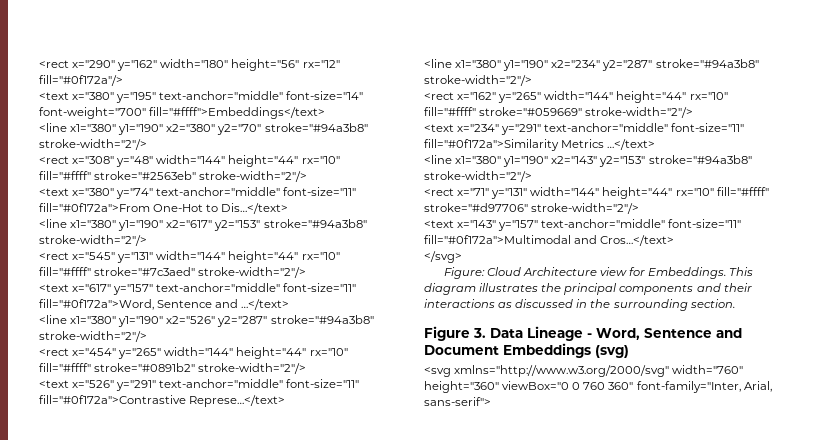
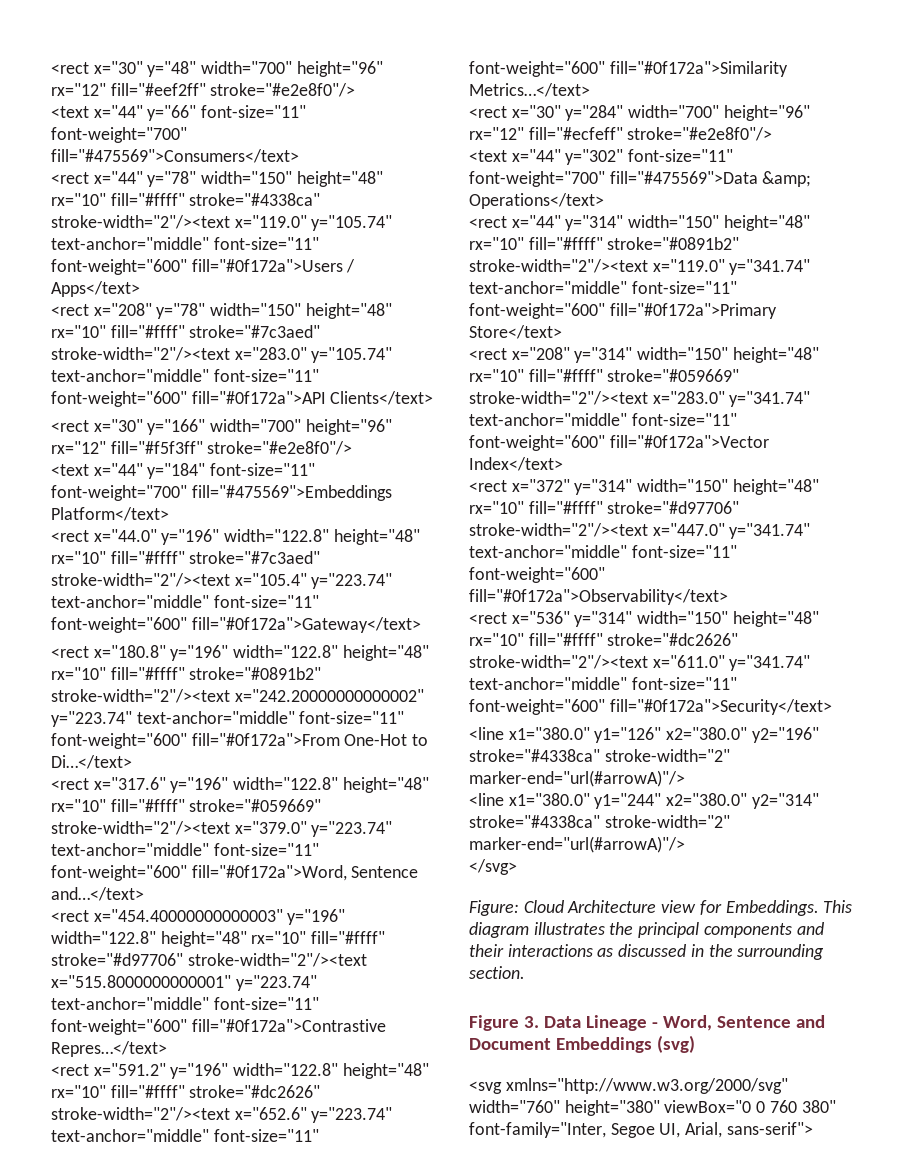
[39,59,340,71] [39,75,123,86] [39,91,364,103] [39,107,326,119] [39,123,368,135] [39,139,147,150] [39,155,340,167] [39,171,308,182] [39,187,357,199] [39,203,289,214] [39,219,367,231] [39,235,147,246] [39,251,340,263] [39,267,307,278] [39,283,357,295] [39,299,290,310] [39,315,374,327] [39,331,147,342] [39,347,348,359] [39,363,307,374] [39,379,360,391] [39,395,286,407] [424,59,759,71] [424,75,532,86] [424,91,728,103] [424,107,694,118] [424,123,745,135] [424,139,656,151] [424,155,752,167] [424,171,532,182] [424,187,769,199] [424,203,640,214] [424,219,742,231] [424,235,675,246] <rect x="290" y="162" width="180" height="56" rx="12" fill="#0f172a"/> // <text x="380" y="195" text-anchor="middle" font-size="14" font-weight="700" fill="#ffff">Embeddings</text> // <line x1="380" y1="190" x2="380" y2="70" stroke="#94a3b8" stroke-width="2"/> // <rect x="308" y="48" width="144" height="44" rx="10" fill="#ffff" stroke="#2563eb" stroke-width="2"/> // <text x="380" y="74" text-anchor="middle" font-size="11" fill="#0f172a">From One-Hot to Dis…</text> // <line x1="380" y1="190" x2="617" y2="153" stroke="#94a3b8" stroke-width="2"/> // <rect x="545" y="131" width="144" height="44" rx="10" fill="#ffff" stroke="#7c3aed" stroke-width="2"/> // <text x="617" y="157" text-anchor="middle" font-size="11" fill="#0f172a">Word, Sentence and …</text> // <line x1="380" y1="190" x2="526" y2="287" stroke="#94a3b8" stroke-width="2"/> // <rect x="454" y="265" width="144" height="44" rx="10" fill="#ffff" stroke="#0891b2" stroke-width="2"/> // <text x="526" y="291" text-anchor="middle" font-size="11" fill="#0f172a">Contrastive Represe…</text> // <line x1="380" y1="190" x2="234" y2="287" stroke="#94a3b8" stroke-width="2"/> // <rect x="162" y="265" width="144" height="44" rx="10" fill="#ffff" stroke="#059669" stroke-width="2"/> // <text x="234" y="291" text-anchor="middle" font-size="11" fill="#0f172a">Similarity Metrics …</text> // <line x1="380" y1="190" x2="143" y2="153" stroke="#94a3b8" stroke-width="2"/> // <rect x="71" y="131" width="144" height="44" rx="10" fill="#ffff" stroke="#d97706" stroke-width="2"/> // <text x="143" y="157" text-anchor="middle" font-size="11" fill="#0f172a">Multimodal and Cros…</text> -> [51,61,383,77] [51,83,356,97] [51,105,307,121] [51,127,187,143] [51,149,299,163] [51,171,383,187] [51,193,321,206] [51,215,393,231] [51,237,319,250] [51,259,356,275] [51,281,140,297] [51,303,392,319] [51,325,321,338] [51,347,393,363] [51,369,319,382] [51,391,434,407] [51,419,392,435] [51,441,353,455] [51,463,316,479] [51,485,392,501] [51,507,169,521] [51,529,420,545] [51,551,321,564] [51,573,393,589] [51,595,319,608] [51,617,421,633] [51,645,429,661] [51,667,322,680] [51,689,424,703] [51,711,405,727] [51,733,429,749] [51,755,132,769] [51,777,429,793] [51,799,322,812] [51,821,393,837] [51,843,319,856] [51,865,419,881] [51,887,144,901] [51,909,346,925] [51,931,386,947] [51,953,367,967] [51,975,317,991] [51,997,319,1010] [51,1019,386,1035] [51,1041,167,1057] [51,1063,429,1079] [51,1085,321,1098] [51,1107,393,1123] [51,1129,319,1142] [469,61,788,77] [469,83,590,97] [469,105,810,121] [469,127,773,141] [469,149,734,165] [469,171,812,187] [469,193,604,209] [469,215,810,231] [469,237,740,250] [469,259,811,275] [469,281,737,294] [469,303,777,319] [469,325,562,339] [469,347,819,363] [469,369,740,382] [469,391,811,407] [469,413,737,426] [469,435,769,451] [469,457,563,471] [469,479,819,495] [469,501,740,514] [469,523,811,539] [469,545,737,558] [469,567,605,583] [469,589,728,605] [469,611,819,627] [469,633,739,646] [469,655,811,671] [469,677,737,690] [469,699,832,715] [469,727,819,743] [469,749,730,762] [469,770,685,787] [469,793,819,809] [469,815,730,828] [469,836,685,853] <rect x="30" y="48" width="700" height="96" rx="12" fill="#eef2ff" stroke="#e2e8f0"/> // <text x="44" y="66" font-size="11" font-weight="700" fill="#475569">Consumers</text> // <rect x="44" y="78" width="150" height="48" rx="10" fill="#ffff" stroke="#4338ca" stroke-width="2"/><text x="119.0" y="105.74" text-anchor="middle" font-size="11" font-weight="600" fill="#0f172a">Users / Apps</text> // <rect x="208" y="78" width="150" height="48" rx="10" fill="#ffff" stroke="#7c3aed" stroke-width="2"/><text x="283.0" y="105.74" text-anchor="middle" font-size="11" font-weight="600" fill="#0f172a">API Clients</text> // <rect x="30" y="166" width="700" height="96" rx="12" fill="#f5f3ff" stroke="#e2e8f0"/> // <text x="44" y="184" font-size="11" font-weight="700" fill="#475569">Embeddings Platform</text> // <rect x="44.0" y="196" width="122.8" height="48" rx="10" fill="#ffff" stroke="#7c3aed" stroke-width="2"/><text x="105.4" y="223.74" text-anchor="middle" font-size="11" font-weight="600" fill="#0f172a">Gateway</text> // <rect x="180.8" y="196" width="122.8" height="48" rx="10" fill="#ffff" stroke="#0891b2" stroke-width="2"/><text x="242.20000000000002" y="223.74" text-anchor="middle" font-size="11" font-weight="600" fill="#0f172a">From One-Hot to Di…</text> // <rect x="317.6" y="196" width="122.8" height="48" rx="10" fill="#ffff" stroke="#059669" stroke-width="2"/><text x="379.0" y="223.74" text-anchor="middle" font-size="11" font-weight="600" fill="#0f172a">Word, Sentence and…</text> // <rect x="454.40000000000003" y="196" width="122.8" height="48" rx="10" fill="#ffff" stroke="#d97706" stroke-width="2"/><text x="515.8000000000001" y="223.74" text-anchor="middle" font-size="11" font-weight="600" fill="#0f172a">Contrastive Repres…</text> // <rect x="591.2" y="196" width="122.8" height="48" rx="10" fill="#ffff" stroke="#dc2626" stroke-width="2"/><text x="652.6" y="223.74" text-anchor="middle" font-size="11" font-weight="600" fill="#0f172a">Similarity Metrics…</text> // <rect x="30" y="284" width="700" height="96" rx="12" fill="#ecfeff" stroke="#e2e8f0"/> // <text x="44" y="302" font-size="11" font-weight="700" fill="#475569">Data &amp; Operations</text> // <rect x="44" y="314" width="150" height="48" rx="10" fill="#ffff" stroke="#0891b2" stroke-width="2"/><text x="119.0" y="341.74" text-anchor="middle" font-size="11" font-weight="600" fill="#0f172a">Primary Store</text> // <rect x="208" y="314" width="150" height="48" rx="10" fill="#ffff" stroke="#059669" stroke-width="2"/><text x="283.0" y="341.74" text-anchor="middle" font-size="11" font-weight="600" fill="#0f172a">Vector Index</text> // <rect x="372" y="314" width="150" height="48" rx="10" fill="#ffff" stroke="#d97706" stroke-width="2"/><text x="447.0" y="341.74" text-anchor="middle" font-size="11" font-weight="600" fill="#0f172a">Observability</text> // <rect x="536" y="314" width="150" height="48" rx="10" fill="#ffff" stroke="#dc2626" stroke-width="2"/><text x="611.0" y="341.74" text-anchor="middle" font-size="11" font-weight="600" fill="#0f172a">Security</text> // <line x1="380.0" y1="126" x2="380.0" y2="196" stroke="#4338ca" stroke-width="2" marker-end="url(#arrowA)"/> // <line x1="380.0" y1="244" x2="380.0" y2="314" stroke="#4338ca" stroke-width="2" marker-end="url(#arrowA)"/>
[424,381,499,393] height="360" -> [564,1100,660,1116] height="380"
[608,381,741,393] 360" font-family="Inter, -> [801,1100,836,1113] [469,1122,681,1138] 380" font-family="Inter, Segoe UI,

